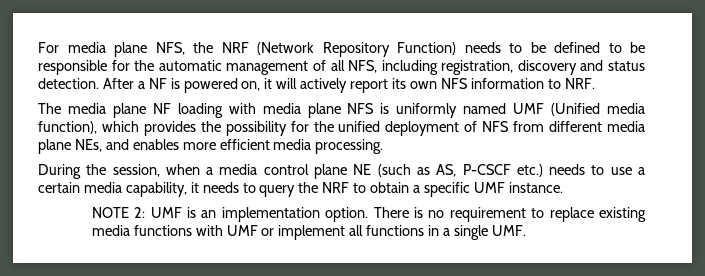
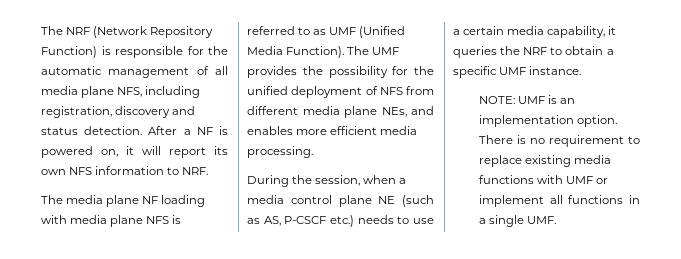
[38,42,645,57] For media plane NFS, the NRF (Network Repository Function) needs to be defined to be -> [41,26,214,38] [41,46,111,58] The NRF (Network Repository Function) is
(345, 65) none -> [41,86,115,98] media plane
[300,78,348,93] actively -> (161, 150) none
[396,103,646,118] [38,121,139,134] uniformly named UMF (Unified media function), which -> [247,26,406,38] [247,46,400,58] referred to as UMF (Unified Media Function). The UMF
[202,182,296,197] needs to query -> [453,46,497,58] queries
[91,207,146,218] NOTE 2: -> [479,96,516,104] NOTE:

